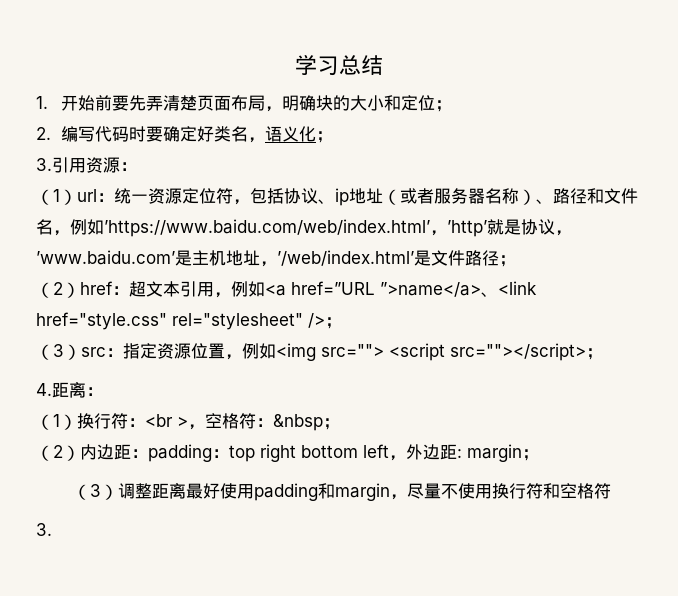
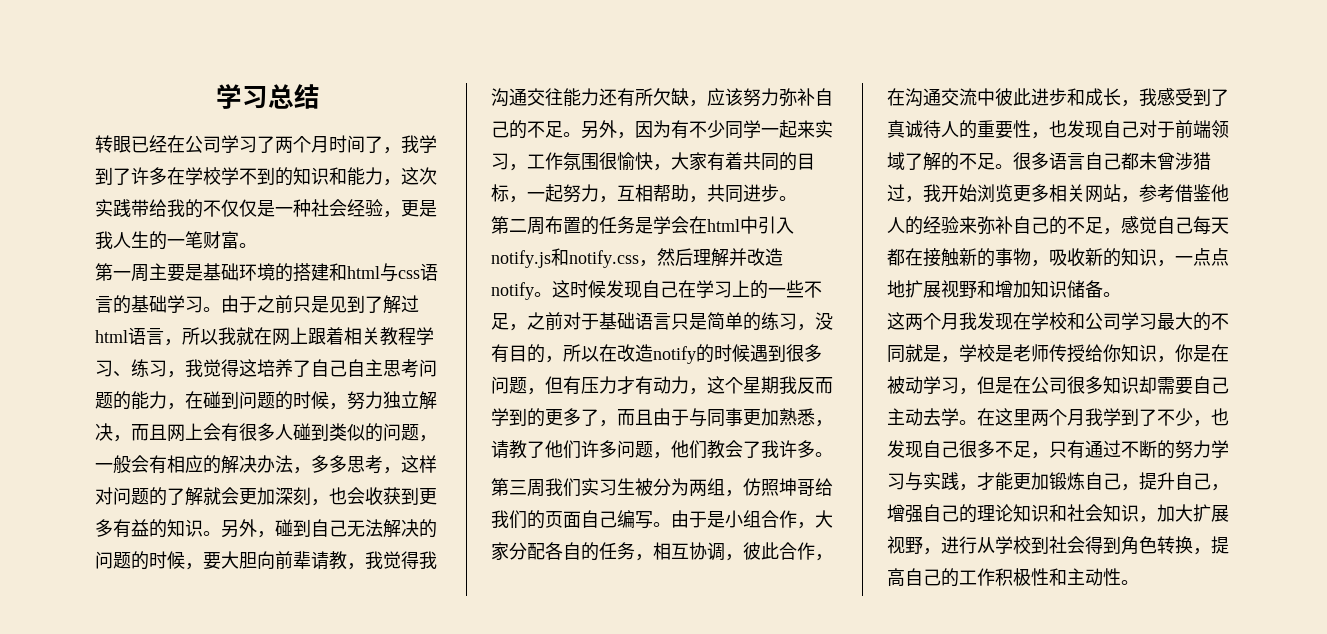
[36,95,453,112] [36,126,334,143] [36,157,137,173] [36,188,638,206] [36,219,572,237] [36,250,516,267] [36,281,537,298] [36,312,342,330] [36,343,603,361] [36,382,103,398] [36,413,340,431] [36,444,539,462] [73,483,612,501] [36,523,52,536] 1.开始前要先弄清楚页面布局，明确块的大小和定位； // 2.编写代码时要确定好类名，语义化； // 3.引用资源： // （1）url：统一资源定位符，包括协议、ip地址（或者服务器名称）、路径和文件名，例如’https://www.baidu.com/web/index.html’，’http’就是协议，’www.baidu.com’是主机地址，’/web/index.html’是文件路径； // （2）href：超文本引用，例如<a href=”URL ”>name</a>、<link href="style.css" rel="stylesheet" />； // （3）src：指定资源位置，例如<img src=""> <script src=""></script>； // 4.距离： // （1）换行符：<br >，空格符：&nbsp； // （2）内边距：padding：top right bottom left，外边距: margin； // （3）调整距离最好使用padding和margin，尽量不使用换行符和空格符 // 3. -> [95,135,437,154] [95,167,437,186] [95,199,437,218] [95,231,257,250] [95,263,438,282] [95,295,419,314] [95,327,434,346] [95,359,437,378] [95,391,437,410] [95,423,437,442] [95,455,437,474] [95,487,437,506] [95,519,437,538] [95,551,437,570] [491,88,833,107] [491,120,833,139] [491,152,815,171] [491,184,797,203] [491,216,794,235] [491,248,783,268] [491,280,822,300] [491,312,833,331] [491,344,822,364] [491,376,833,395] [491,408,833,427] [491,440,833,459] [491,478,833,497] [491,510,833,529] [491,542,833,561] [887,88,1229,107] [887,120,1229,139] [887,152,1211,171] [887,184,1229,203] [887,216,1229,235] [887,248,1229,267] [887,280,1121,298] [887,312,1229,331] [887,344,1229,363] [887,376,1229,395] [887,408,1229,427] [887,440,1229,459] [887,472,1229,491] [887,504,1229,523] [887,536,1229,555] [887,568,1139,587] 转眼已经在公司学习了两个月时间了，我学到了许多在学校学不到的知识和能力，这次实践带给我的不仅仅是一种社会经验，更是我人生的一笔财富。 // 第一周主要是基础环境的搭建和html与css语言的基础学习。由于之前只是见到了解过html语言，所以我就在网上跟着相关教程学习、练习，我觉得这培养了自己自主思考问题的能力，在碰到问题的时候，努力独立解决，而且网上会有很多人碰到类似的问题，一般会有相应的解决办法，多多思考，这样对问题的了解就会更加深刻，也会收获到更多有益的知识。另外，碰到自己无法解决的问题的时候，要大胆向前辈请教，我觉得我沟通交往能力还有所欠缺，应该努力弥补自己的不足。另外，因为有不少同学一起来实习，工作氛围很愉快，大家有着共同的目标，一起努力，互相帮助，共同进步。 // 第二周布置的任务是学会在html中引入notify.js和notify.css，然后理解并改造notify。这时候发现自己在学习上的一些不足，之前对于基础语言只是简单的练习，没有目的，所以在改造notify的时候遇到很多问题，但有压力才有动力，这个星期我反而学到的更多了，而且由于与同事更加熟悉，请教了他们许多问题，他们教会了我许多。 // 第三周我们实习生被分为两组，仿照坤哥给我们的页面自己编写。由于是小组合作，大家分配各自的任务，相互协调，彼此合作，在沟通交流中彼此进步和成长，我感受到了真诚待人的重要性，也发现自己对于前端领域了解的不足。很多语言自己都未曾涉猎过，我开始浏览更多相关网站，参考借鉴他人的经验来弥补自己的不足，感觉自己每天都在接触新的事物，吸收新的知识，一点点地扩展视野和增加知识储备。 // 这两个月我发现在学校和公司学习最大的不同就是，学校是老师传授给你知识，你是在被动学习，但是在公司很多知识却需要自己主动去学。在这里两个月我学到了不少，也发现自己很多不足，只有通过不断的努力学习与实践，才能更加锻炼自己，提升自己，增强自己的理论知识和社会知识，加大扩展视野，进行从学校到社会得到角色转换，提高自己的工作积极性和主动性。

